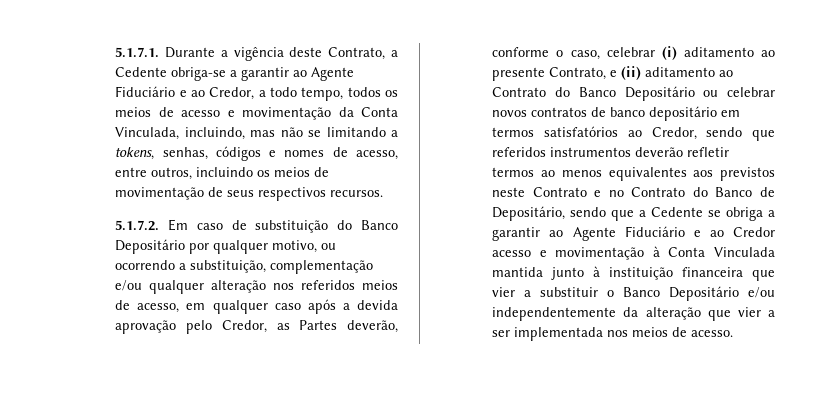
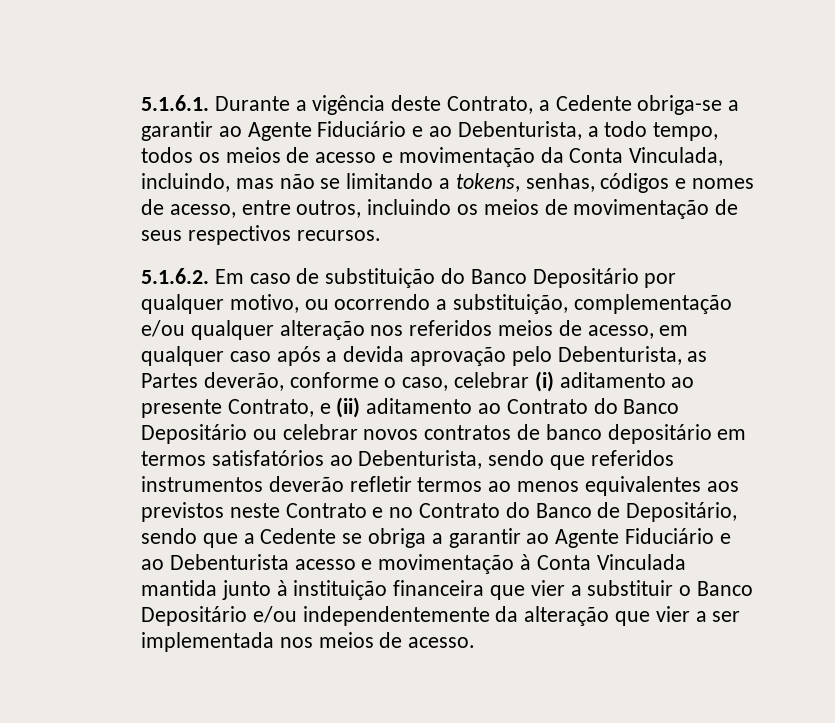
[115,47,160,58] 5.1.7.1. -> [140,95,209,111] 5.1.6.1.
[209,87,255,100] Credor, -> [457,121,582,140] Debenturista,
[115,220,160,231] 5.1.7.2. -> [140,268,209,284] 5.1.6.2.
[221,320,267,333] Credor, -> [557,346,682,365] Debenturista,
[651,127,697,140] Credor, -> [358,450,483,469] Debenturista,
[733,227,775,237] Credor -> [169,554,289,570] Debenturista

